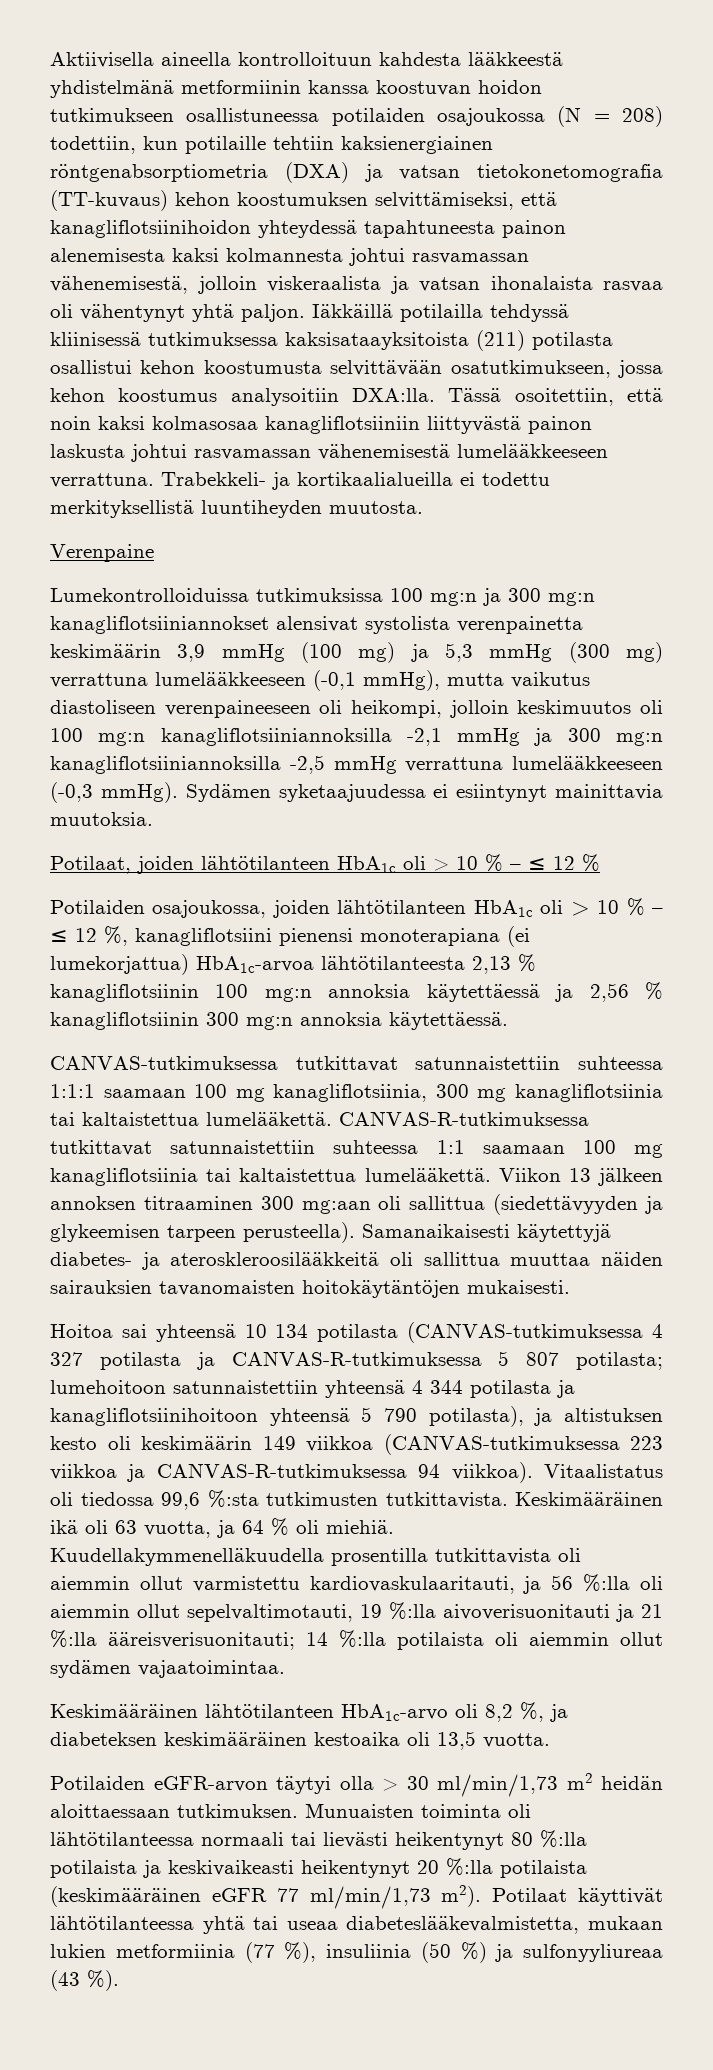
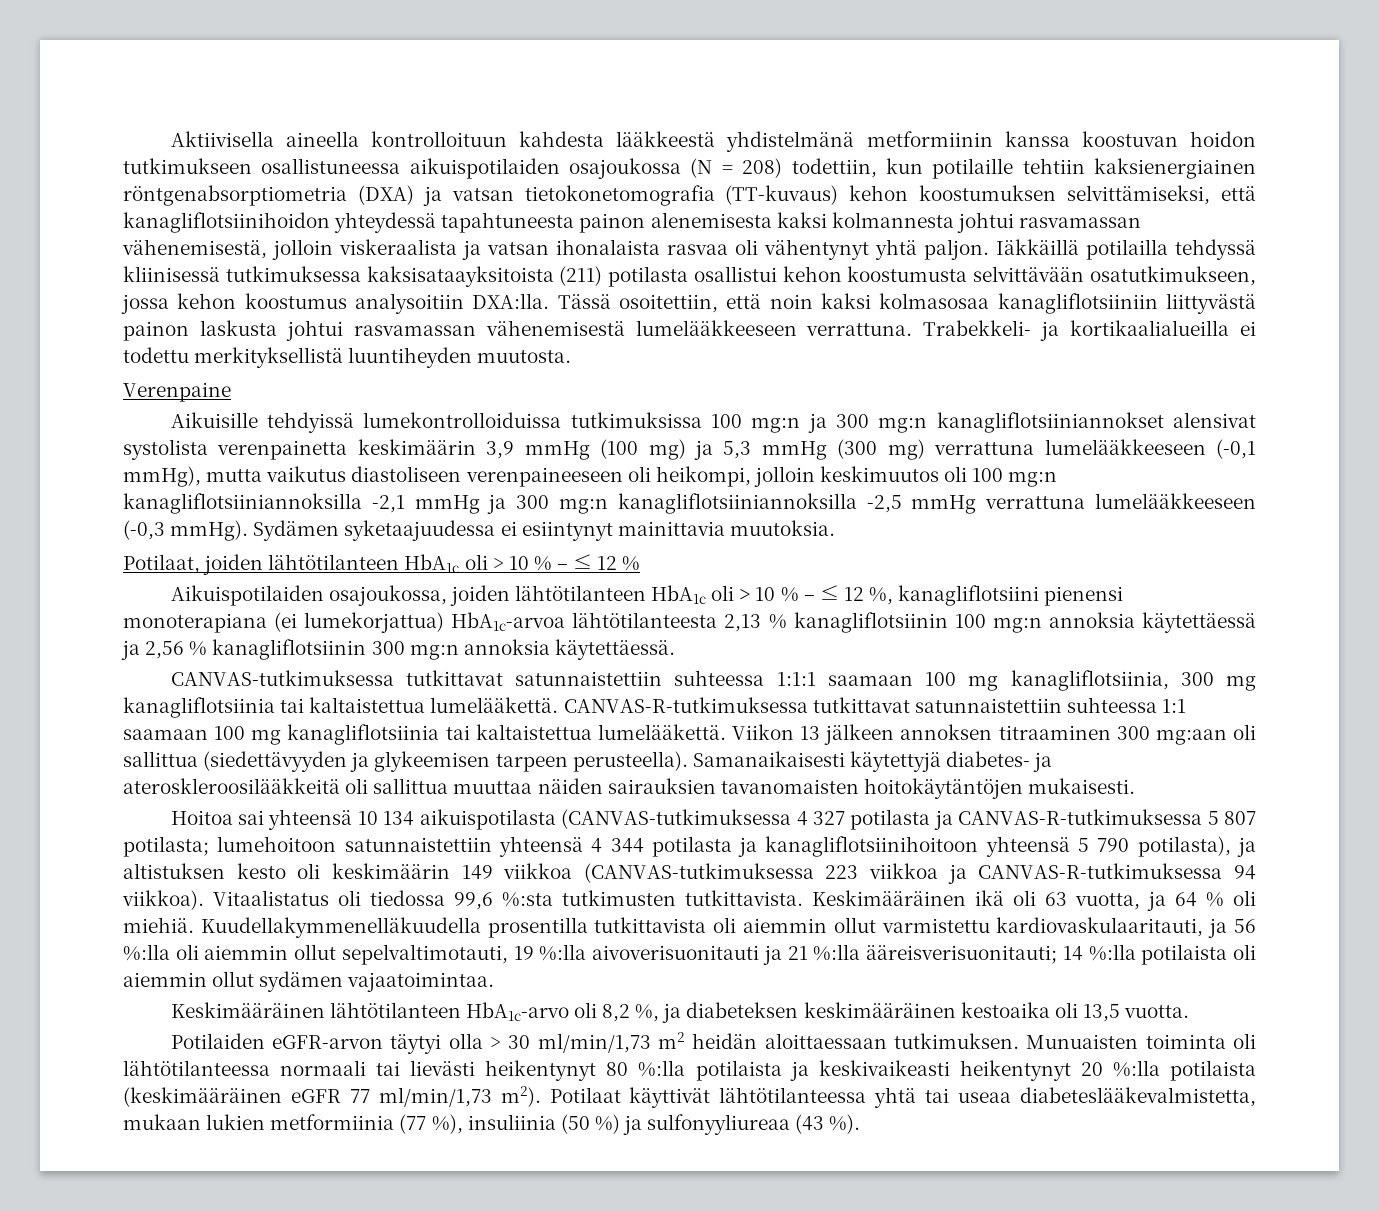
[331,108,425,126] potilaiden -> [409,158,560,179] aikuispotilaiden
[50,588,249,602] Lumekontrolloiduissa -> [170,412,562,433] Aikuisille tehdyissä lumekontrolloiduissa
[50,900,145,914] Potilaiden -> [170,585,324,606] Aikuispotilaiden
[317,1324,399,1342] potilasta -> [419,809,556,830] aikuispotilasta

